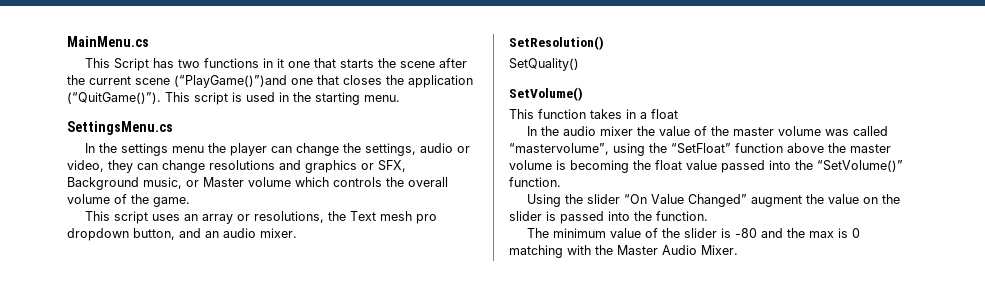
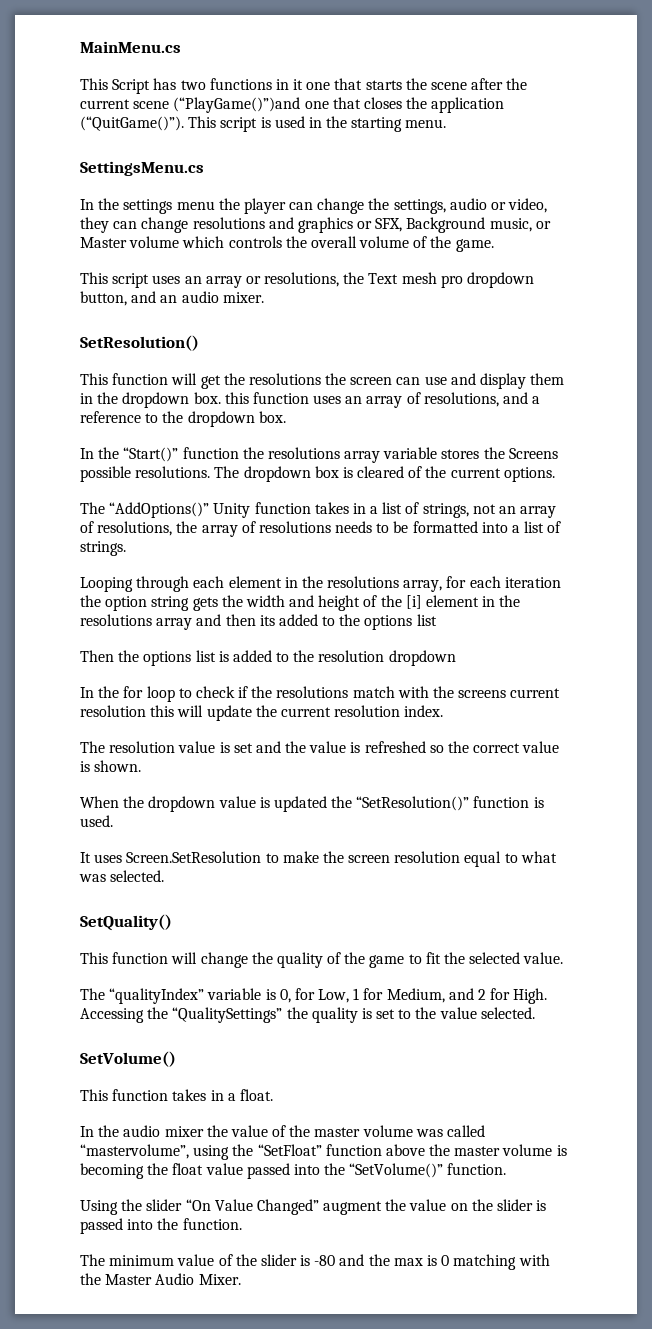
[509,58,579,71] SetQuality() -> [80,373,565,389] [80,392,541,408] [80,411,286,427] [80,447,558,463] [80,466,555,482] [80,502,557,518] [80,521,562,537] [80,541,126,556] [80,576,561,592] [80,595,521,611] [80,614,437,630] [80,650,456,666] [80,686,561,702] [80,705,444,721] [80,741,560,753] [80,760,142,772] [80,796,544,812] [80,815,113,827] [80,851,557,867] [79,870,165,882] [80,914,172,931] [80,952,564,968] [80,988,548,1004] [80,1007,535,1023] This function will get the resolutions the screen can use and display them in the dropdown box. this function uses an array of resolutions, and a reference to the dropdown box. // In the “Start()” function the resolutions array variable stores the Screens possible resolutions. The dropdown box is cleared of the current options. // The “AddOptions()” Unity function takes in a list of strings, not an array of resolutions, the array of resolutions needs to be formatted into a list of strings. // Looping through each element in the resolutions array, for each iteration the option string gets the width and height of the [i] element in the resolutions array and then its added to the options list // Then the options list is added to the resolution dropdown // In the for loop to check if the resolutions match with the screens current resolution this will update the current resolution index. // The resolution value is set and the value is refreshed so the correct value is shown. // When the dropdown value is updated the “SetResolution()” function is used. // It uses Screen.SetResolution to make the screen resolution equal to what was selected. // SetQuality() // This function will change the quality of the game to fit the selected value. // The “qualityIndex” variable is 0, for Low, 1 for Medium, and 2 for High. Accessing the “QualitySettings” the quality is set to the value selected.
[651,109,678,119] float -> [239,1089,273,1101] float.

